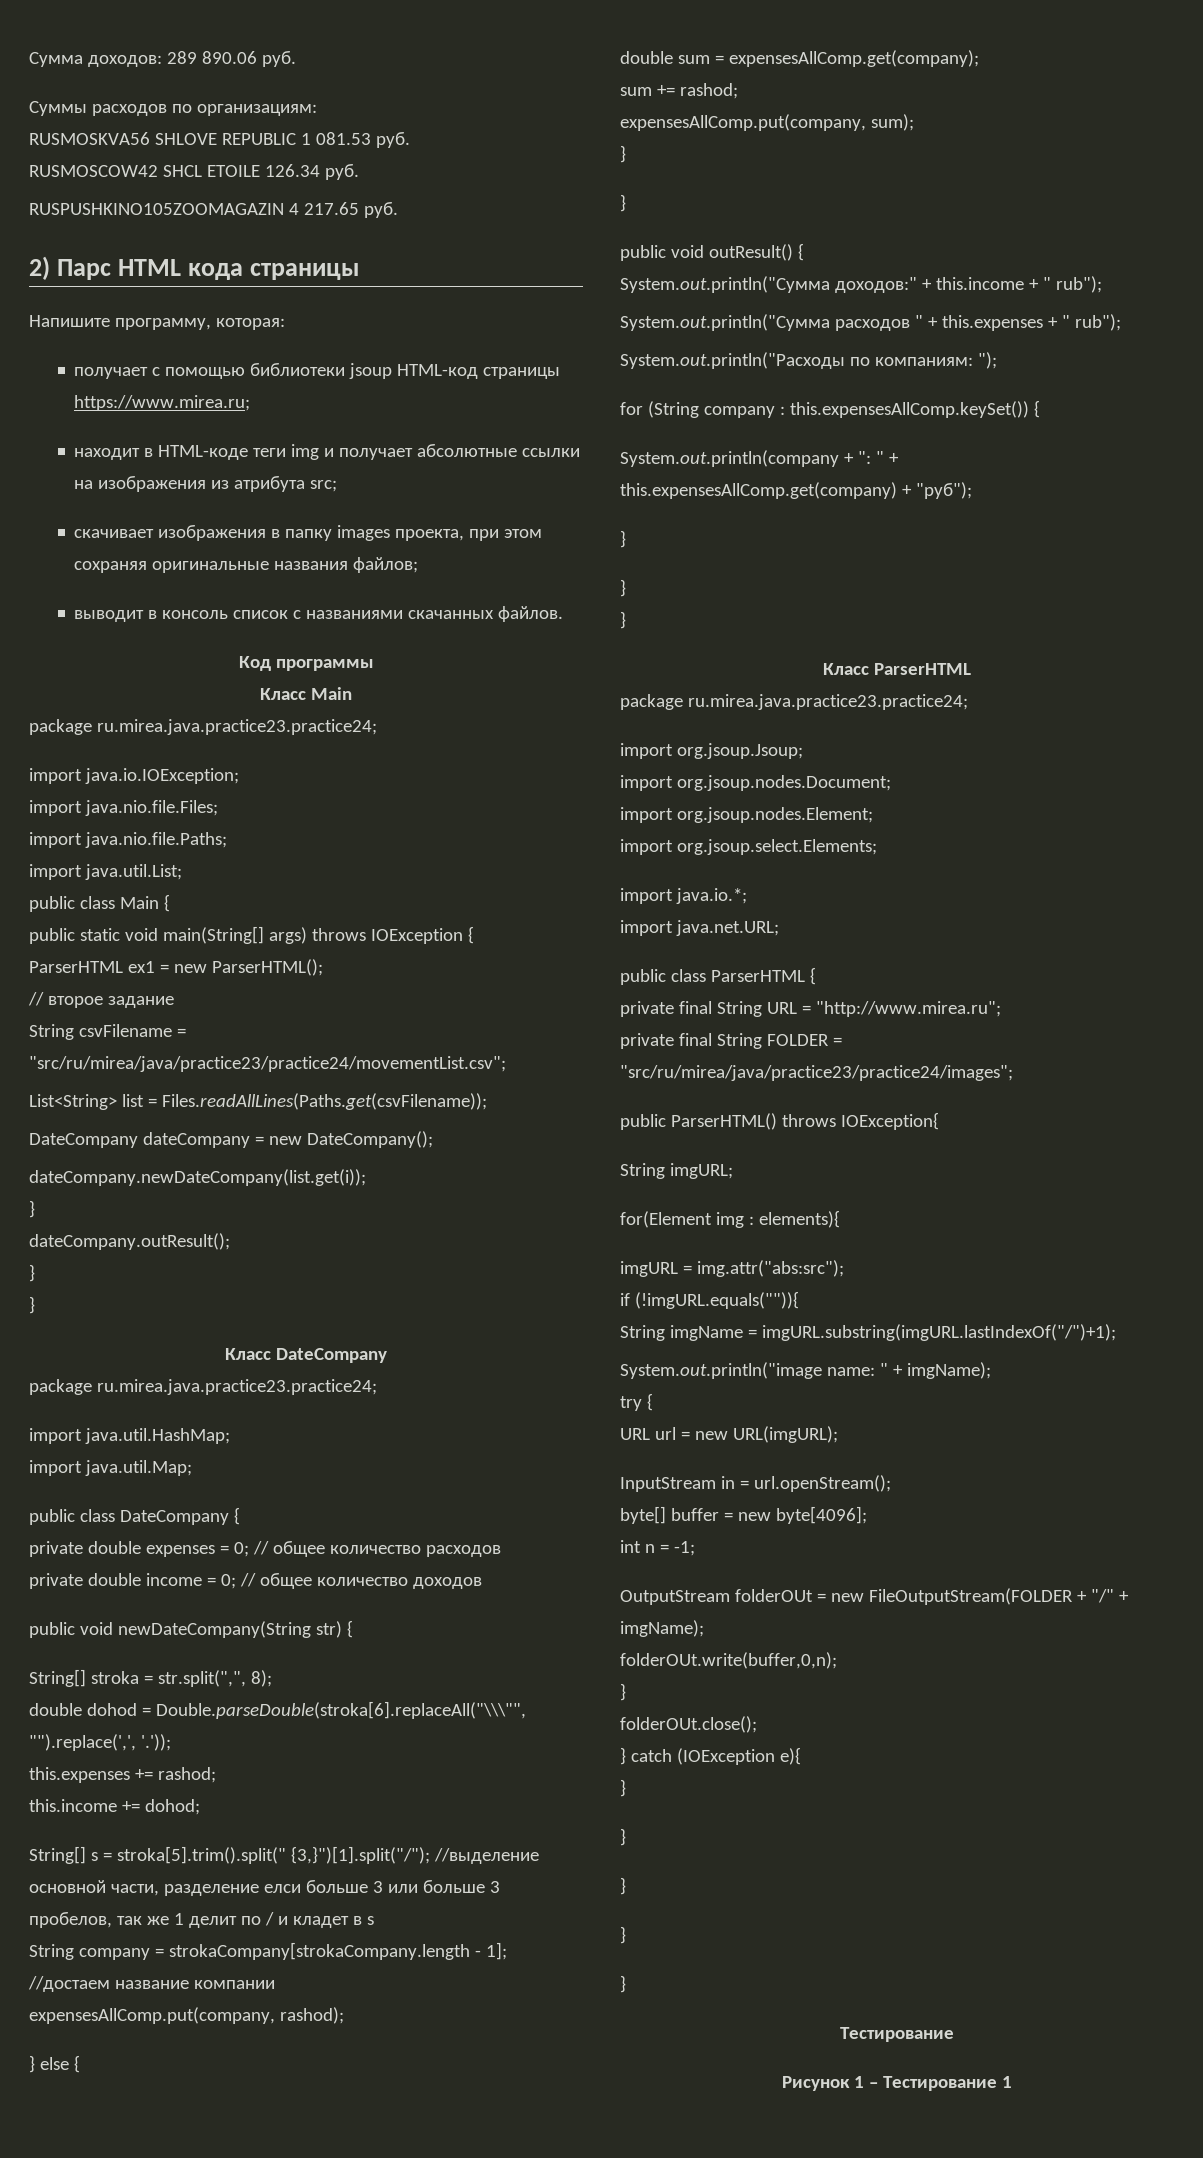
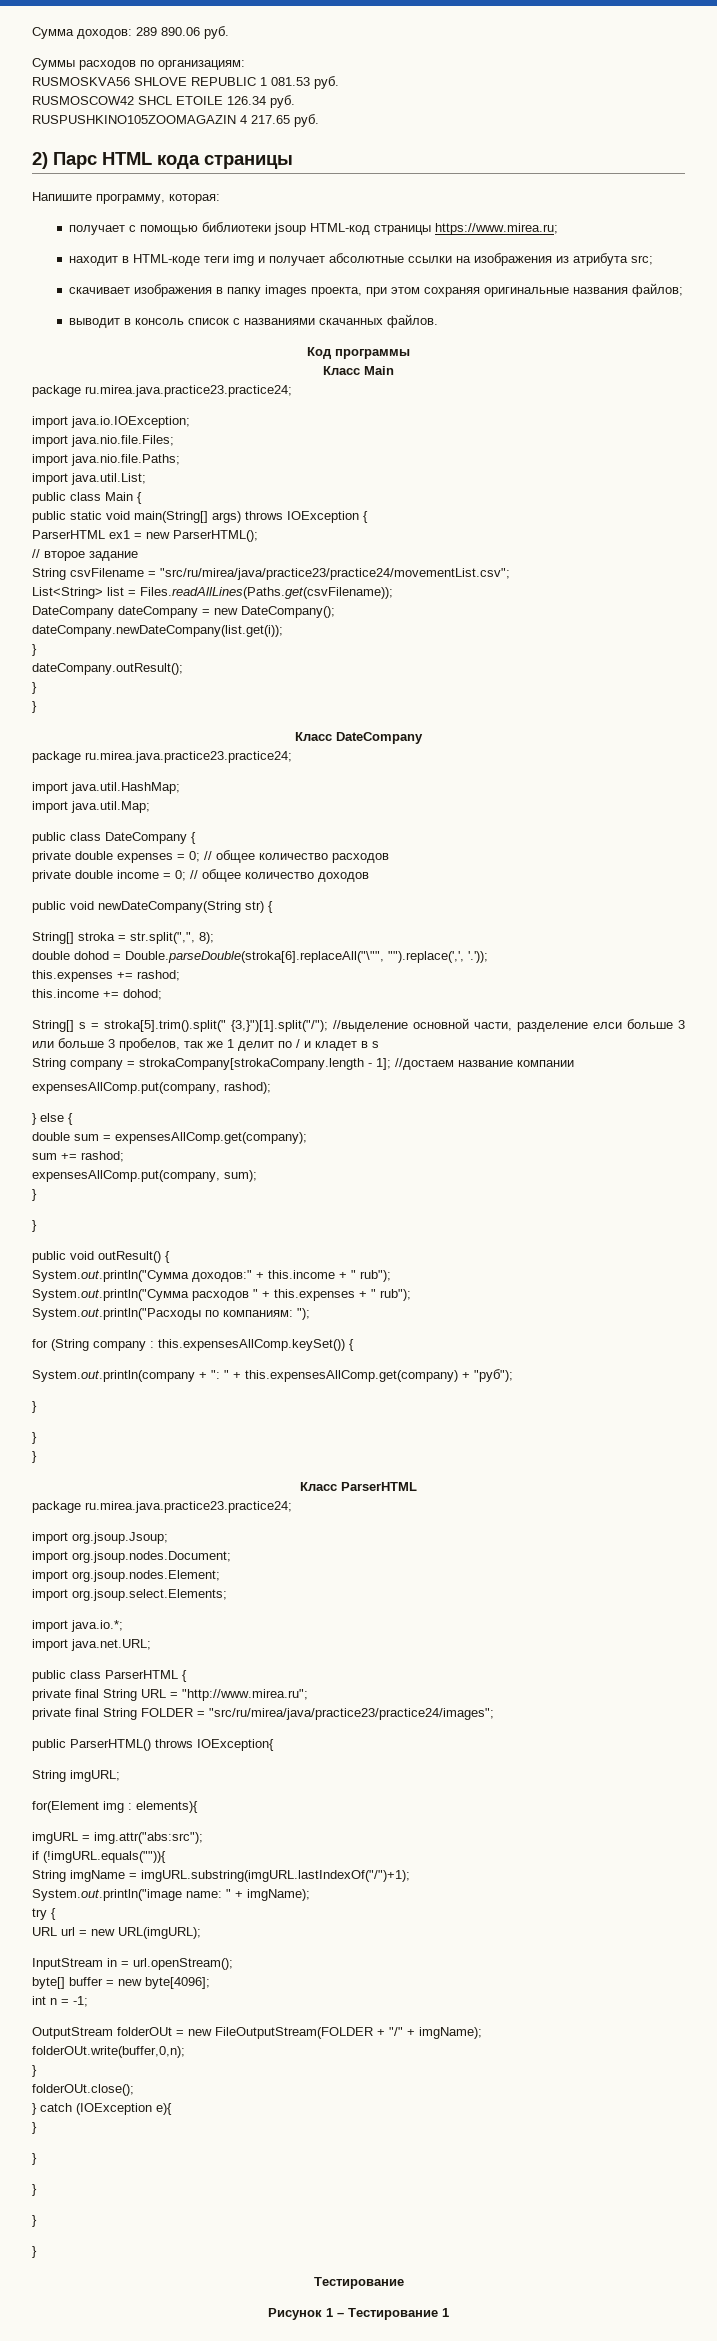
[155,1701,526,1719] Double.parseDouble(stroka[6].replaceAll("\\\"", -> [125,951,384,963] Double.parseDouble(stroka[6].replaceAll("\"",

